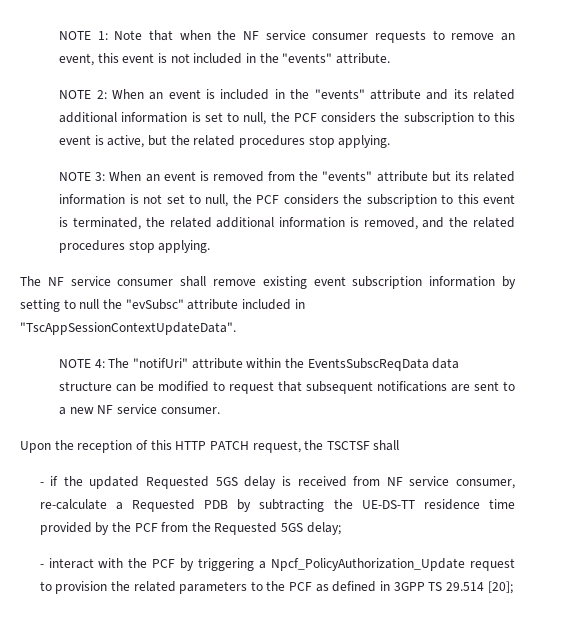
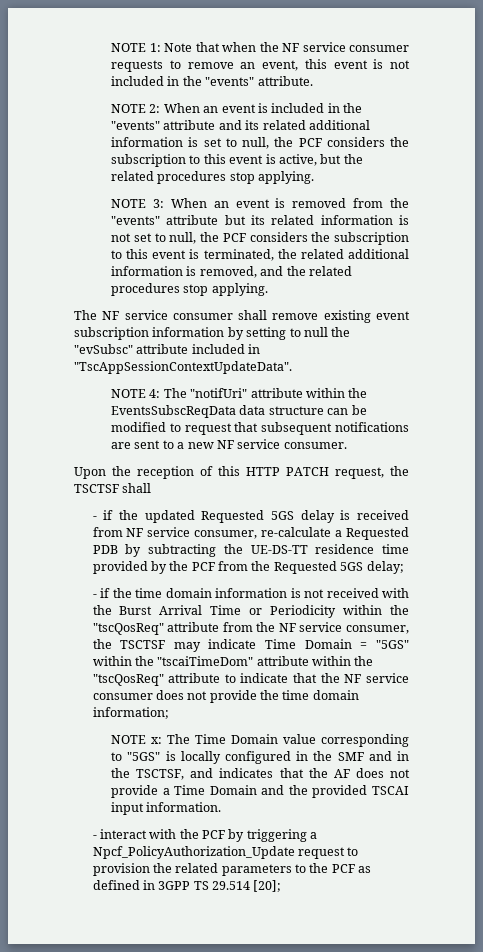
(341, 528) none -> [92,588,410,598] [92,605,409,618] [92,622,409,635] [92,639,409,652] [92,656,374,666] [92,673,409,686] [92,690,359,703] [92,707,169,719] [111,734,409,747] [111,751,410,764] [111,768,410,780] [111,785,409,798] [111,802,222,815] // - if the time domain information is not received with the Burst Arrival Time or Periodicity within the "tscQosReq" attribute from the NF service consumer, the TSCTSF may indicate Time Domain = "5GS" within the "tscaiTimeDom" attribute within the "tscQosReq" attribute to indicate that the NF service consumer does not provide the time domain information; // NOTE x: The Time Domain value corresponding to "5GS" is locally configured in the SMF and in the TSCTSF, and indicates that the AF does not provide a Time Domain and the provided TSCAI input information.

